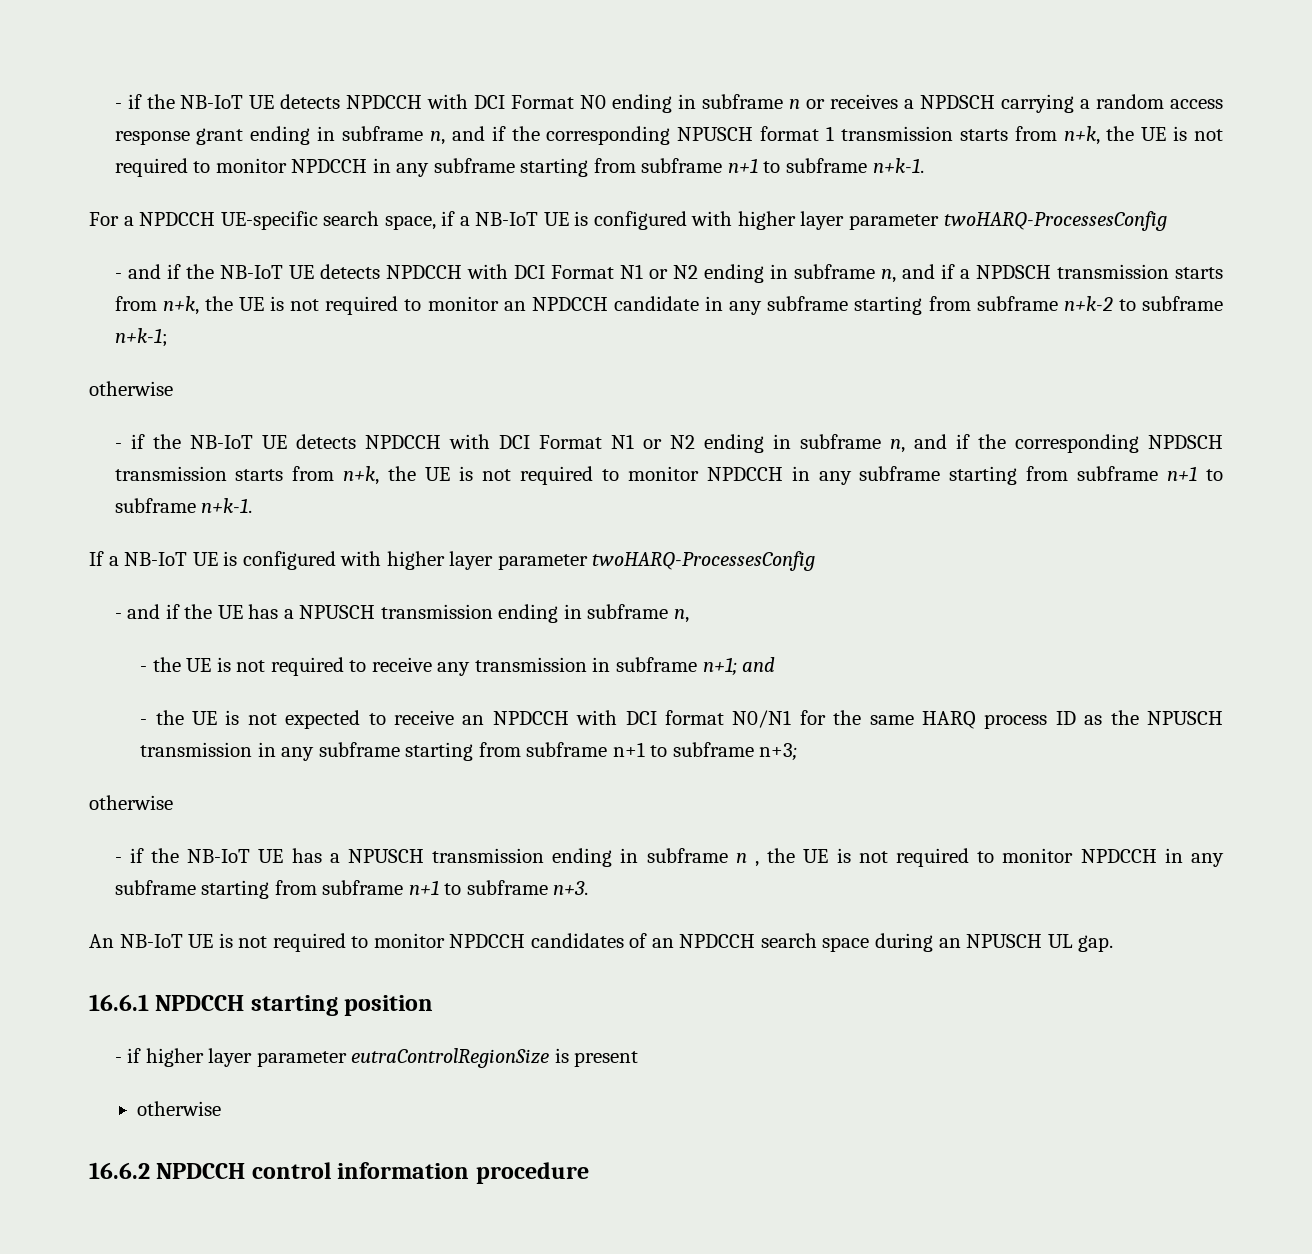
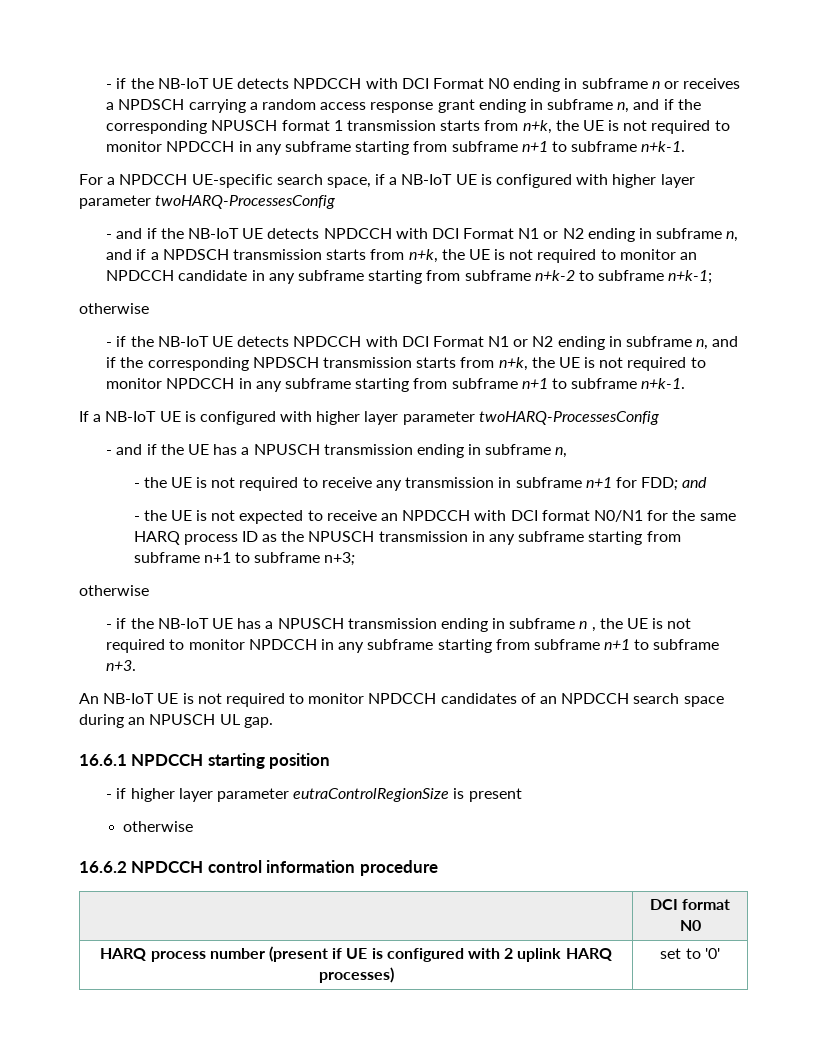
[702,657,737,676] n+1; -> [585,477,679,491] n+1 for FDD;
(589, 1173) none -> [649,899,731,910] [679,920,701,931] [100,946,612,962] [318,967,394,983] [660,948,720,959] // | DCI format N0 // HARQ process number (present if UE is configured with 2 uplink HARQ processes) | set to '0'

